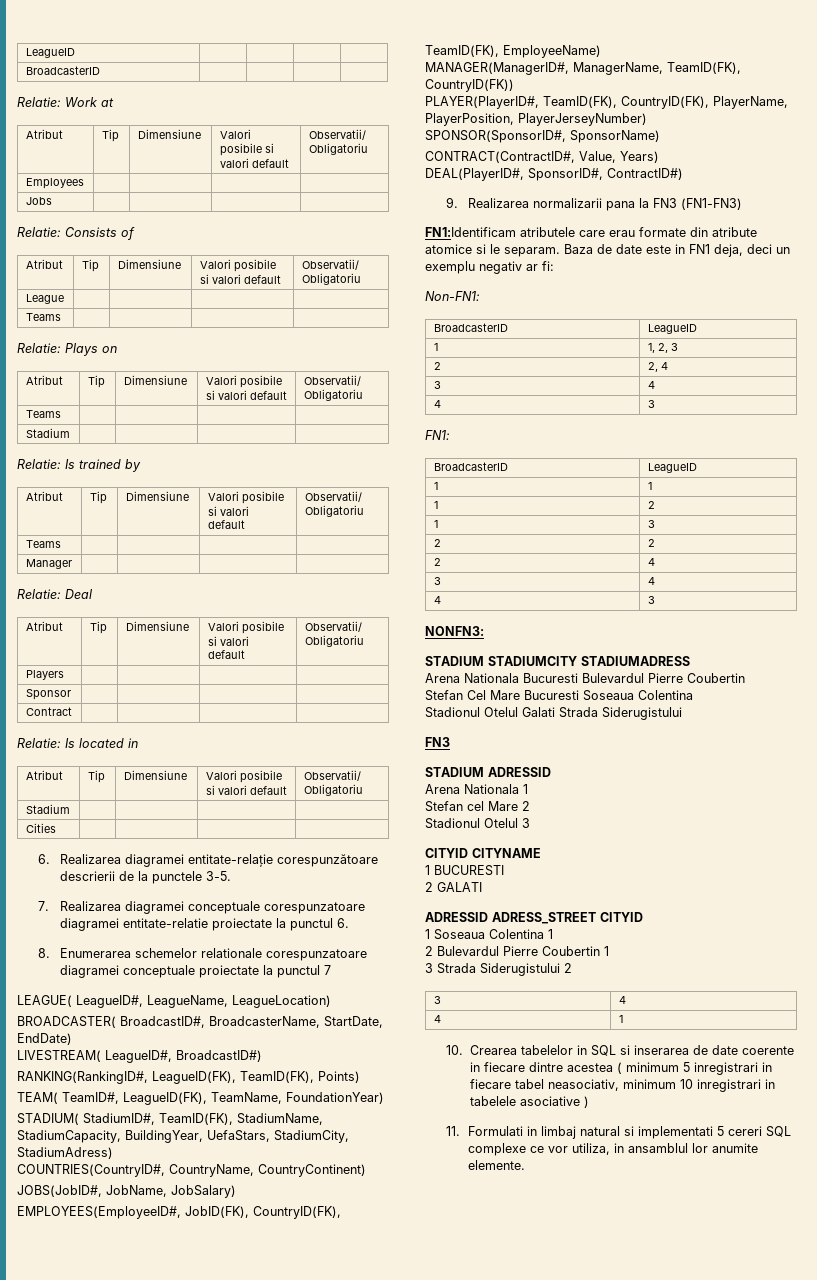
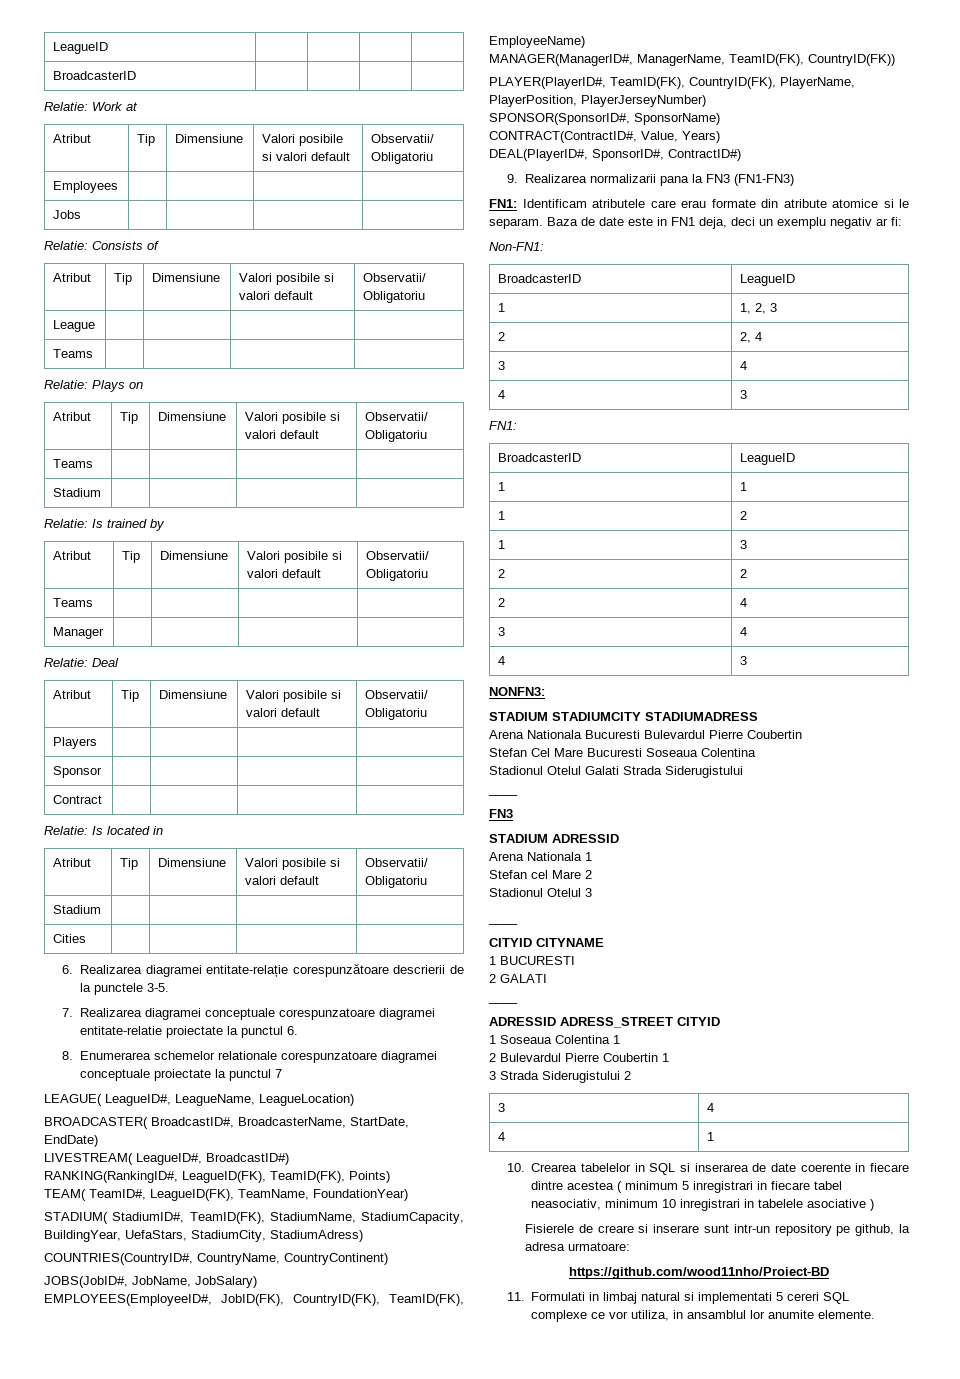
[425,227,516,237] FN1:Identificam -> [489,199,587,208] FN1: Identificam
(682, 713) none -> [488,793,518,796] // ____
(530, 823) none -> [488,922,518,925] // ____
(482, 887) none -> [488,1001,518,1004] // ____
(589, 1102) none -> [524,1224,910,1236] [524,1242,630,1251] [569,1267,829,1279] // Fisierele de creare si inserare sunt intr-un repository pe github, la adresa urmatoare: // https://github.com/wood11nho/Proiect-BD

